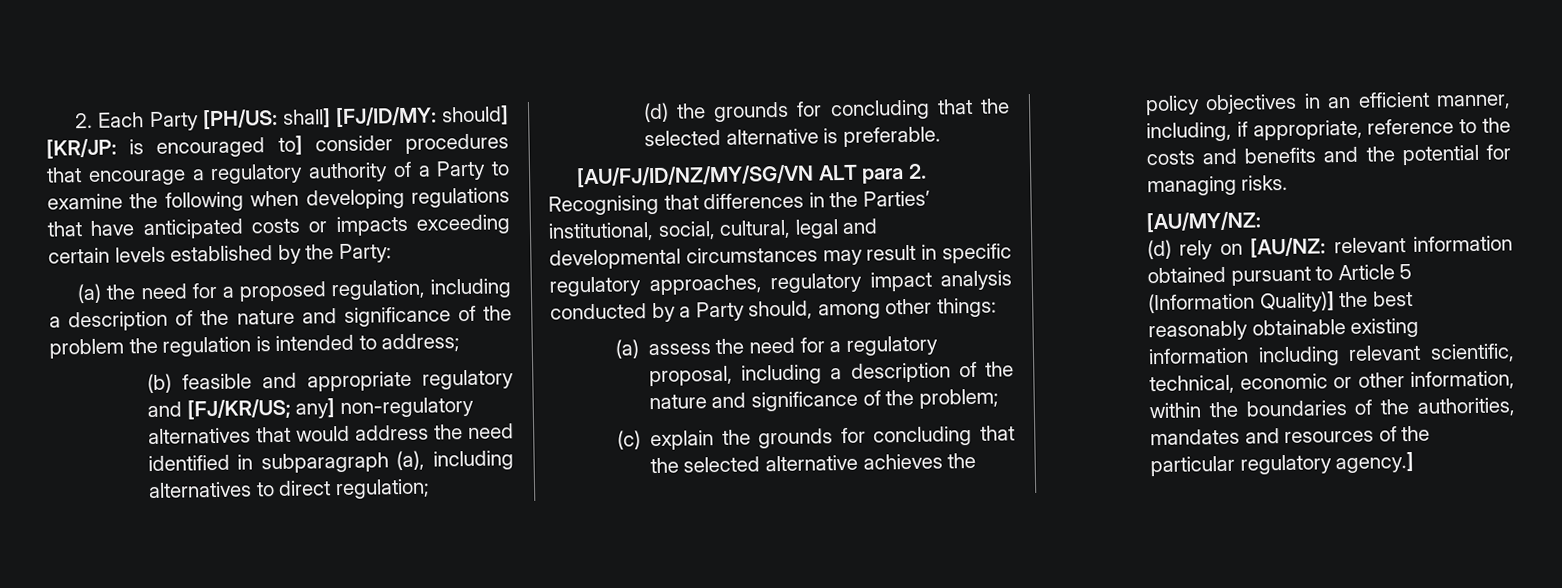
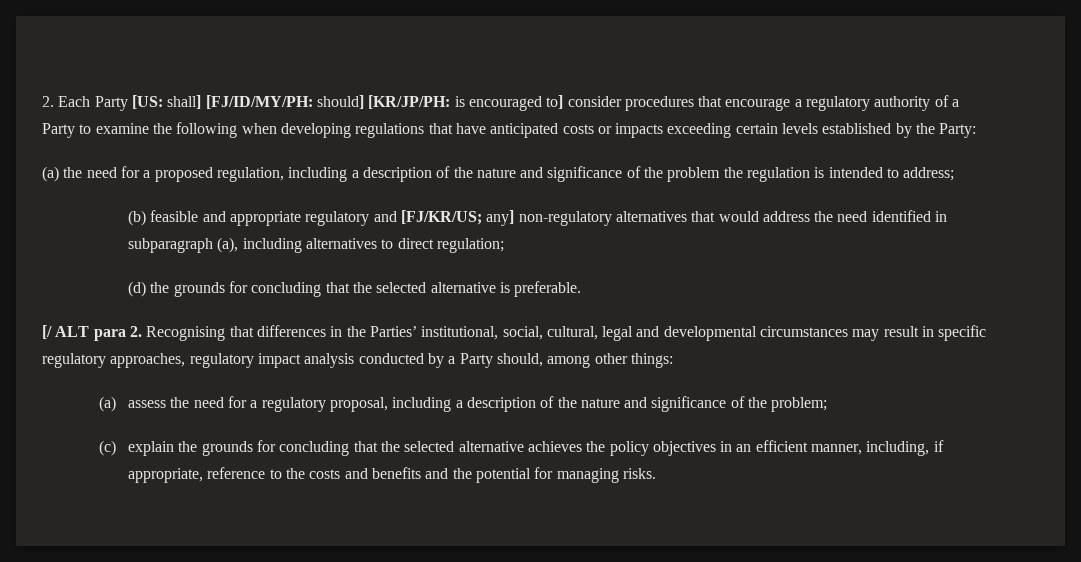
[202,105,509,130] [46,138,117,159] [PH/US: shall] [FJ/ID/MY: should] [KR/JP: -> [131,95,451,109] [US: shall] [FJ/ID/MY/PH: should] [KR/JP/PH:
[576,164,815,188] [AU/FJ/ID/NZ/MY/SG/VN -> [42,325,52,339] [/
[1145,211,1262,233] [1146,235,1513,260] [1146,263,1413,286] [1147,290,1413,314] [1147,317,1420,342] [1147,343,1515,367] [1148,370,1515,395] [1148,397,1516,419] [1149,425,1431,446] [1149,451,1415,477] // [AU/MY/NZ: // (d) rely on [AU/NZ: relevant information obtained pursuant to Article 5 (Information Quality)] the best reasonably obtainable existing information including relevant scientific, technical, economic or other information, within the boundaries of the authorities, mandates and resources of the particular regulatory agency.] -> (656, 473) none

